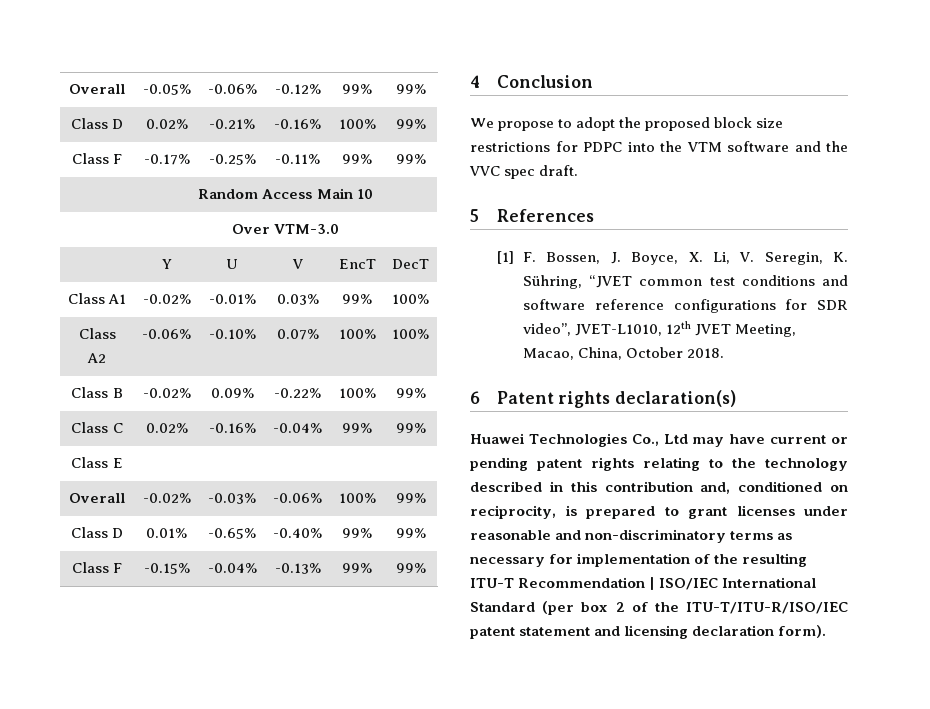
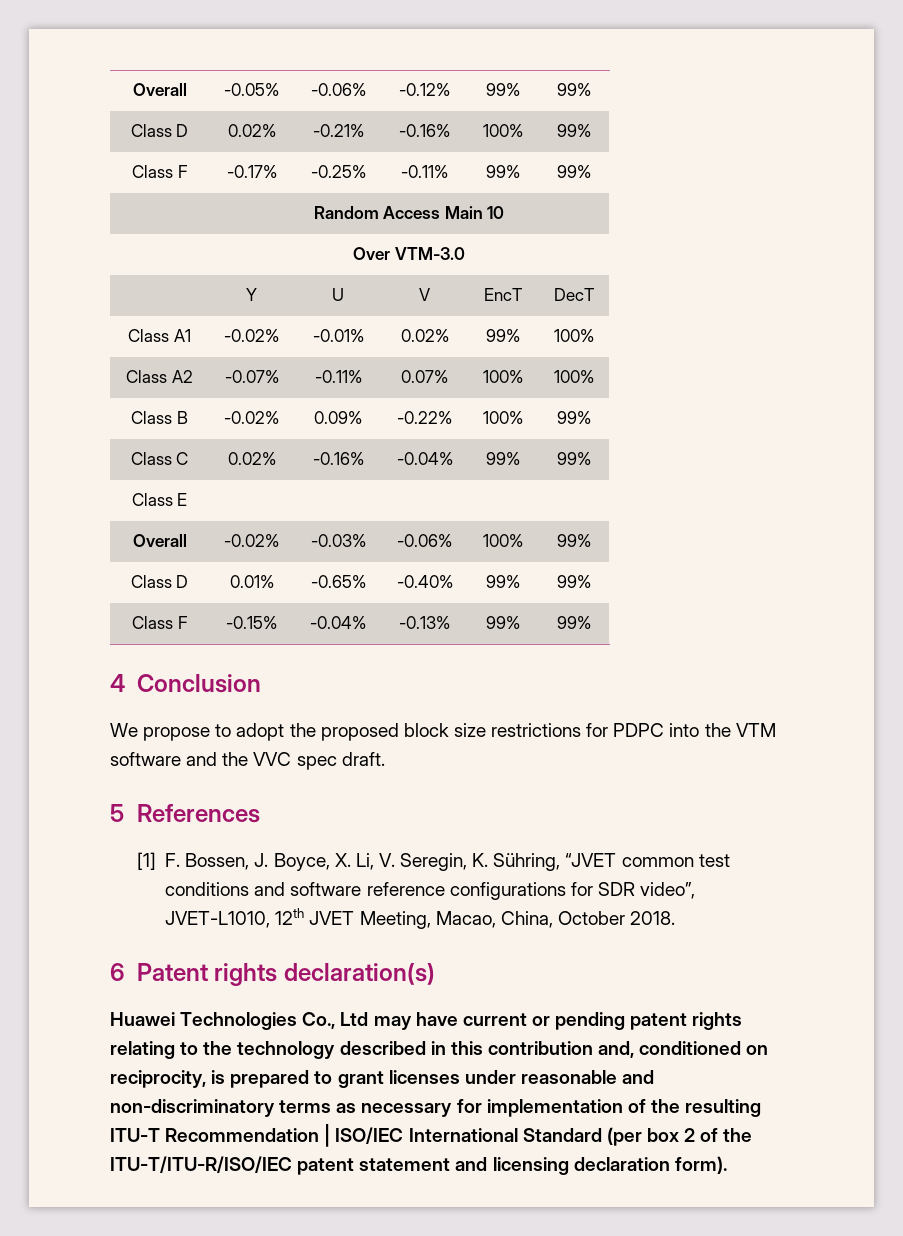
[276,294,319,305] 0.03% -> [400,329,449,342] 0.02%
[142,329,191,339] [208,329,256,339] -0.06% | -0.10% -> [224,370,279,383] [314,370,362,383] -0.07% | -0.11%

